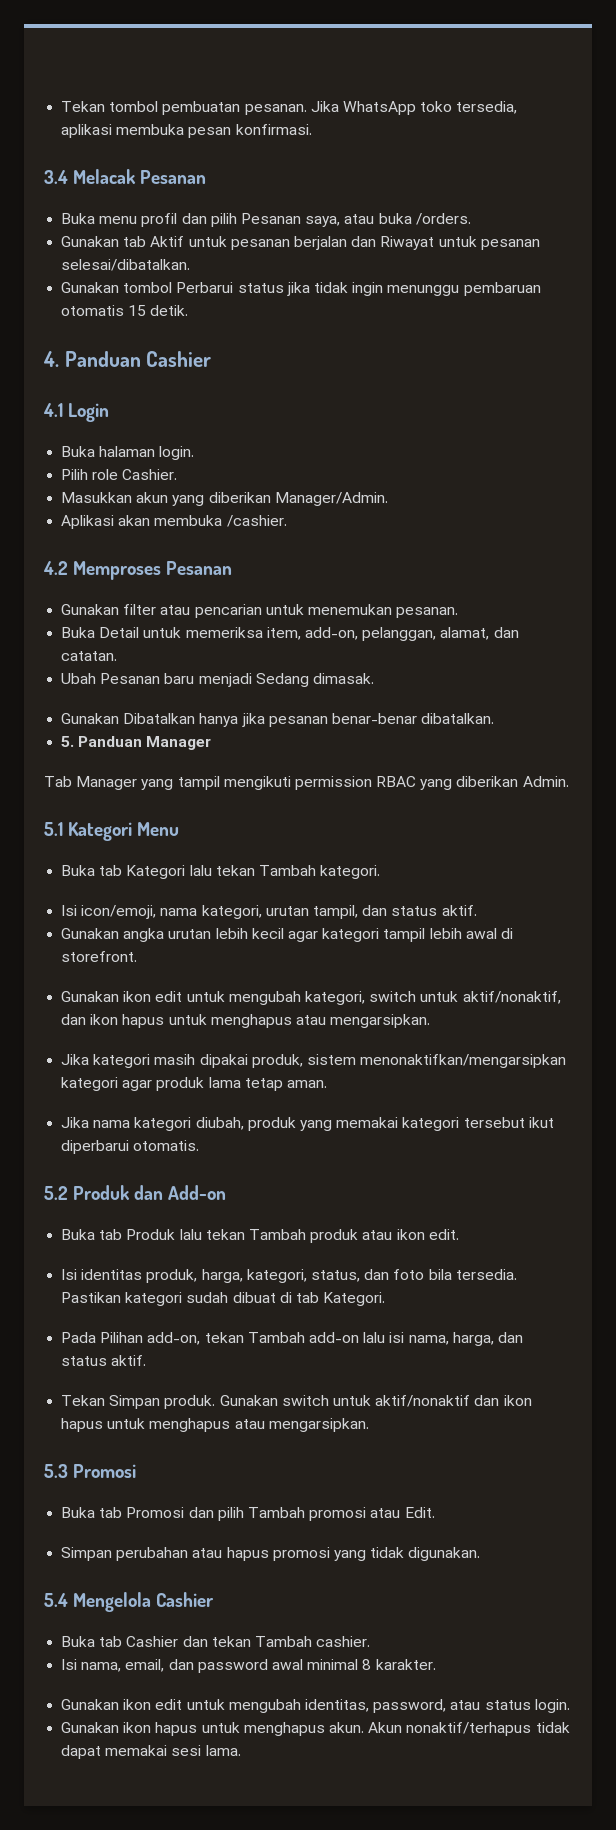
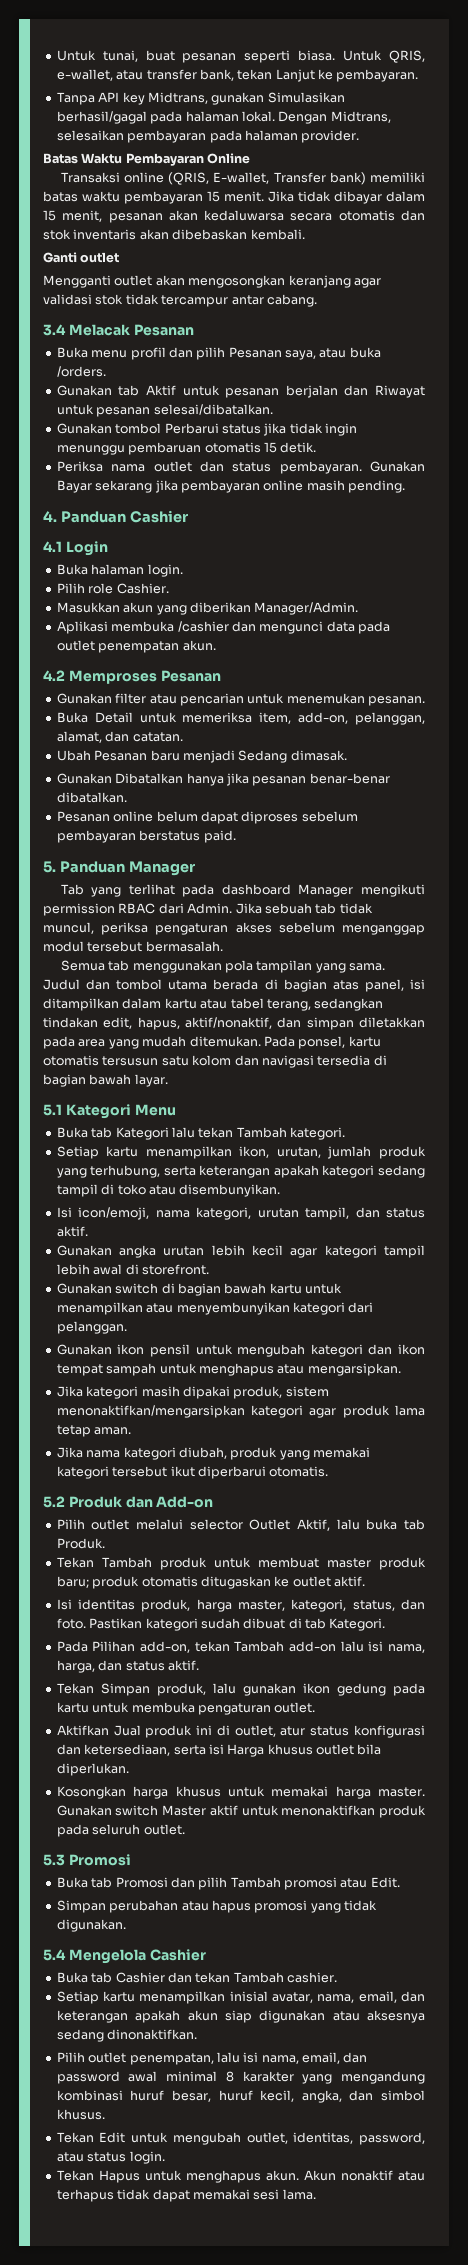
[61,101,518,115] [61,124,312,138] Tekan tombol pembuatan pesanan. Jika WhatsApp toko tersedia, aplikasi membuka pesan konfirmasi. -> [56,50,425,63] [56,69,419,82] [56,92,345,105] [56,111,391,124] [56,130,360,143] [43,153,251,166] [60,172,425,185] [43,191,425,204] [43,210,425,223] [43,229,305,240] [43,252,120,263] [43,275,381,288] [43,294,317,307] Untuk tunai, buat pesanan seperti biasa. Untuk QRIS, e-wallet, atau transfer bank, tekan Lanjut ke pembayaran. // Tanpa API key Midtrans, gunakan Simulasikan berhasil/gagal pada halaman lokal. Dengan Midtrans, selesaikan pembayaran pada halaman provider. // Batas Waktu Pembayaran Online // Transaksi online (QRIS, E-wallet, Transfer bank) memiliki batas waktu pembayaran 15 menit. Jika tidak dibayar dalam 15 menit, pesanan akan kedaluwarsa secara otomatis dan stok inventaris akan dibebaskan kembali. // Ganti outlet // Mengganti outlet akan mengosongkan keranjang agar validasi stok tidak tercampur antar cabang.
(189, 310) none -> [56,461,425,474] [56,480,405,493] // Periksa nama outlet dan status pembayaran. Gunakan Bayar sekarang jika pembayaran online masih pending.
[118,515,287,527] akan membuka /cashier. -> [111,621,390,634] [56,640,216,653] membuka /cashier dan mengunci data pada outlet penempatan akun.
[61,736,212,750] [44,776,569,790] 5. Panduan Manager // Tab Manager yang tampil mengikuti permission RBAC yang diberikan Admin. -> [56,811,358,824] [56,830,236,843] [43,861,195,876] [60,884,425,897] [43,903,373,916] [43,922,425,935] [43,941,223,952] [60,960,386,973] [43,979,425,992] [43,998,384,1011] [43,1017,425,1030] [43,1036,381,1049] [43,1055,387,1068] [43,1074,168,1087] Pesanan online belum dapat diproses sebelum pembayaran berstatus paid. // 5. Panduan Manager // Tab yang terlihat pada dashboard Manager mengikuti permission RBAC dari Admin. Jika sebuah tab tidak muncul, periksa pengaturan akses sebelum menganggap modul tersebut bermasalah. // Semua tab menggunakan pola tampilan yang sama. Judul dan tombol utama berada di bagian atas panel, isi ditampilkan dalam kartu atau tabel terang, sedangkan tindakan edit, hapus, aktif/nonaktif, dan simpan diletakkan pada area yang mudah ditemukan. Pada ponsel, kartu otomatis tersusun satu kolom dan navigasi tersedia di bagian bawah layar.
(381, 872) none -> [56,1146,426,1159] [56,1165,425,1178] [56,1184,281,1197] // Setiap kartu menampilkan ikon, urutan, jumlah produk yang terhubung, serta keterangan apakah kategori sedang tampil di toko atau disembunyikan.
[61,991,561,1005] [61,1014,165,1028] // Gunakan ikon edit untuk mengubah kategori, switch untuk aktif/nonaktif, dan ikon hapus -> [56,1283,342,1296] [56,1302,374,1315] [56,1321,127,1334] [56,1344,425,1357] [56,1363,157,1376] // Gunakan switch di bagian bawah kartu untuk menampilkan atau menyembunyikan kategori dari pelanggan. // Gunakan ikon pensil untuk mengubah kategori dan ikon tempat sampah
[61,1229,459,1243] Buka tab Produk lalu tekan Tambah produk atau ikon edit. -> [56,1519,425,1531] [56,1538,105,1549] [56,1557,426,1570] [56,1576,365,1589] Pilih outlet melalui selector Outlet Aktif, lalu buka tab Produk. // Tekan Tambah produk untuk membuat master produk baru; produk otomatis ditugaskan ke outlet aktif.
[201,1269,243,1283] harga, -> [196,1599,286,1612] harga master,
[393,1269,517,1280] foto bila tersedia. -> [56,1618,86,1629] foto.
[164,1395,532,1409] [61,1418,369,1432] produk. Gunakan switch untuk aktif/nonaktif dan ikon hapus untuk menghapus atau mengarsipkan. -> [156,1683,425,1696] [56,1702,316,1715] [56,1725,425,1738] [56,1744,382,1757] [56,1763,129,1776] [56,1786,425,1799] [56,1805,426,1818] [56,1824,185,1837] produk, lalu gunakan ikon gedung pada kartu untuk membuka pengaturan outlet. // Aktifkan Jual produk ini di outlet, atur status konfigurasi dan ketersediaan, serta isi Harga khusus outlet bila diperlukan. // Kosongkan harga khusus untuk memakai harga master. Gunakan switch Master aktif untuk menonaktifkan produk pada seluruh outlet.
[61,1659,78,1670] Isi -> [56,1991,425,2004] [56,2010,425,2023] [56,2029,198,2042] [56,2052,259,2065] Setiap kartu menampilkan inisial avatar, nama, email, dan keterangan apakah akun siap digunakan atau aksesnya sedang dinonaktifkan. // Pilih outlet penempatan, lalu isi
[375,1659,436,1670] [61,1699,301,1713] karakter. // Gunakan ikon edit untuk mengubah -> [242,2071,425,2084] [56,2090,425,2103] [56,2109,105,2120] [56,2132,288,2145] karakter yang mengandung kombinasi huruf besar, huruf kecil, angka, dan simbol khusus. // Tekan Edit untuk mengubah outlet,
[61,1722,198,1736] Gunakan ikon hapus -> [56,2170,140,2183] Tekan Hapus
[406,1722,532,1736] nonaktif/terhapus -> [340,2170,425,2181] [56,2189,114,2202] nonaktif atau terhapus

